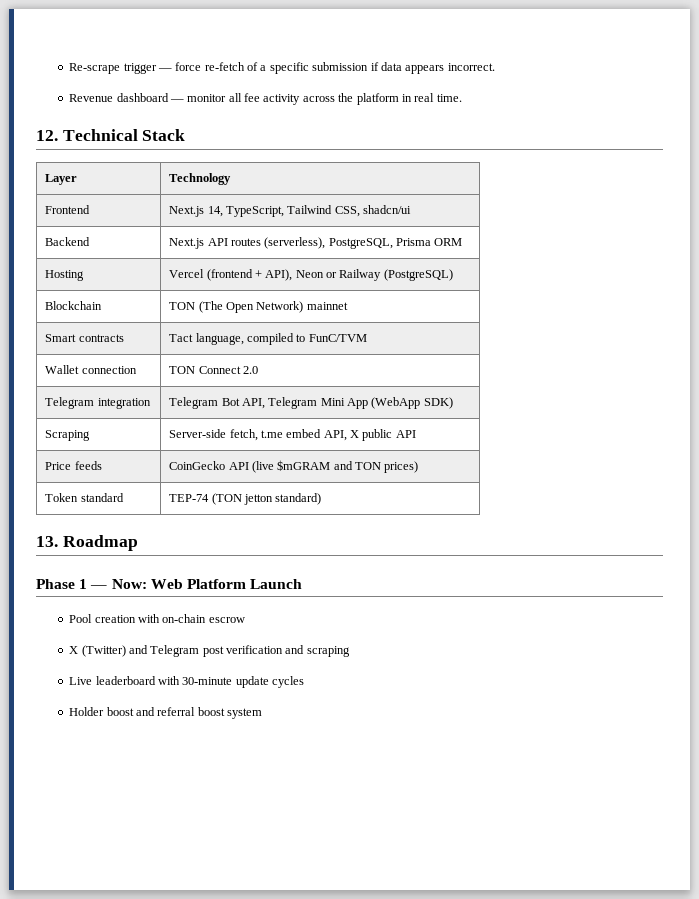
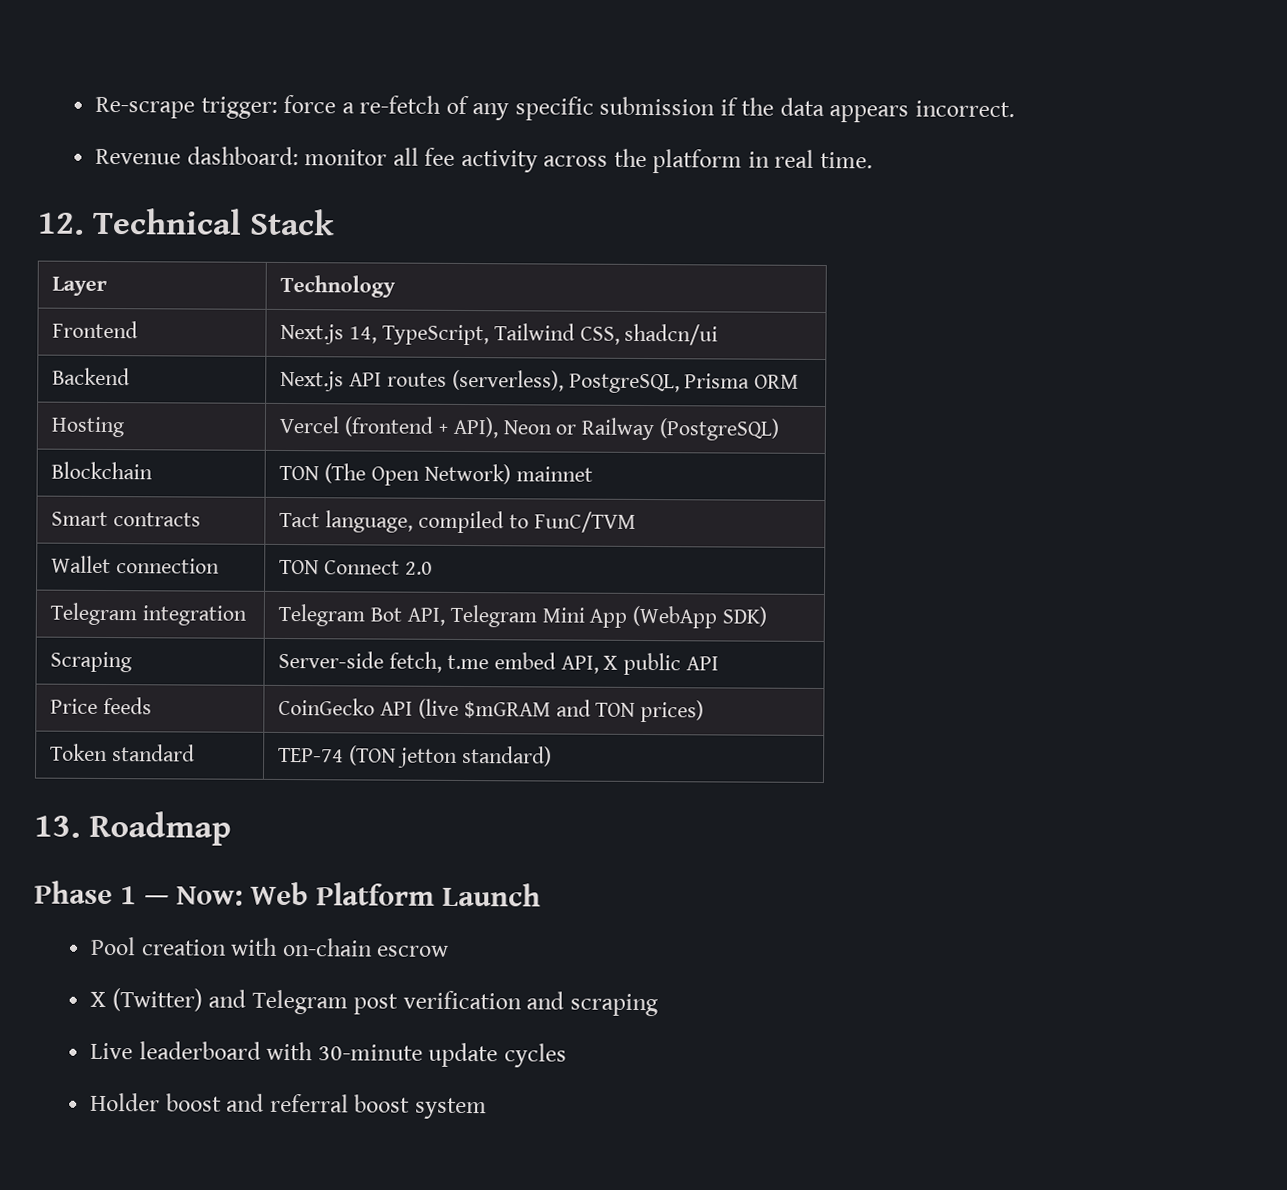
[123,62,202,74] trigger — force -> [200,94,355,119] trigger: force a
[260,65,267,71] a -> [472,103,510,121] any
(379, 66) none -> [741,97,775,116] the
[116,93,184,102] dashboard — -> [186,146,299,166] dashboard:

